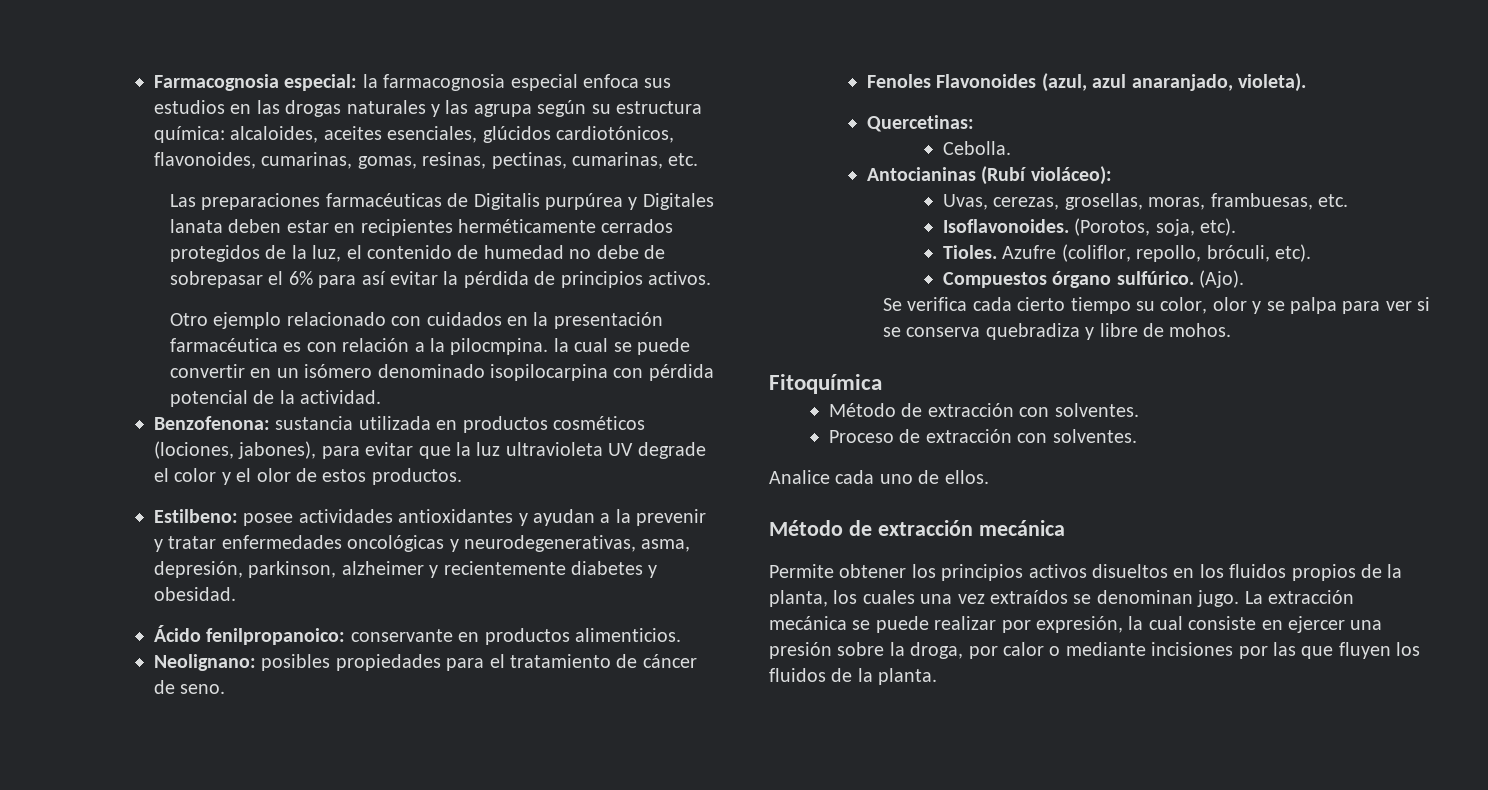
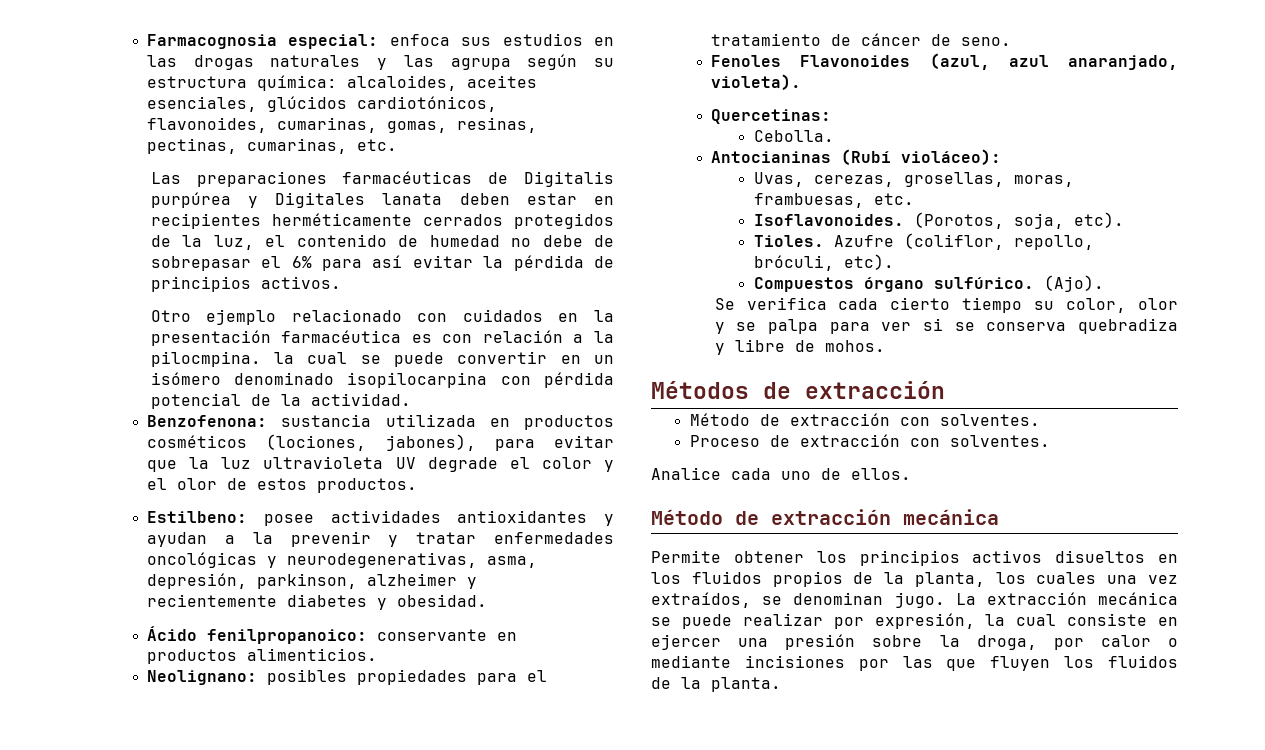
[362,74,578,91] la farmacognosia especial -> (379, 41) none
[769,374,882,394] Fitoquímica -> [651,381,945,399] Métodos de extracción
[990,590,1068,604] extraídos -> [651,592,751,608] extraídos,

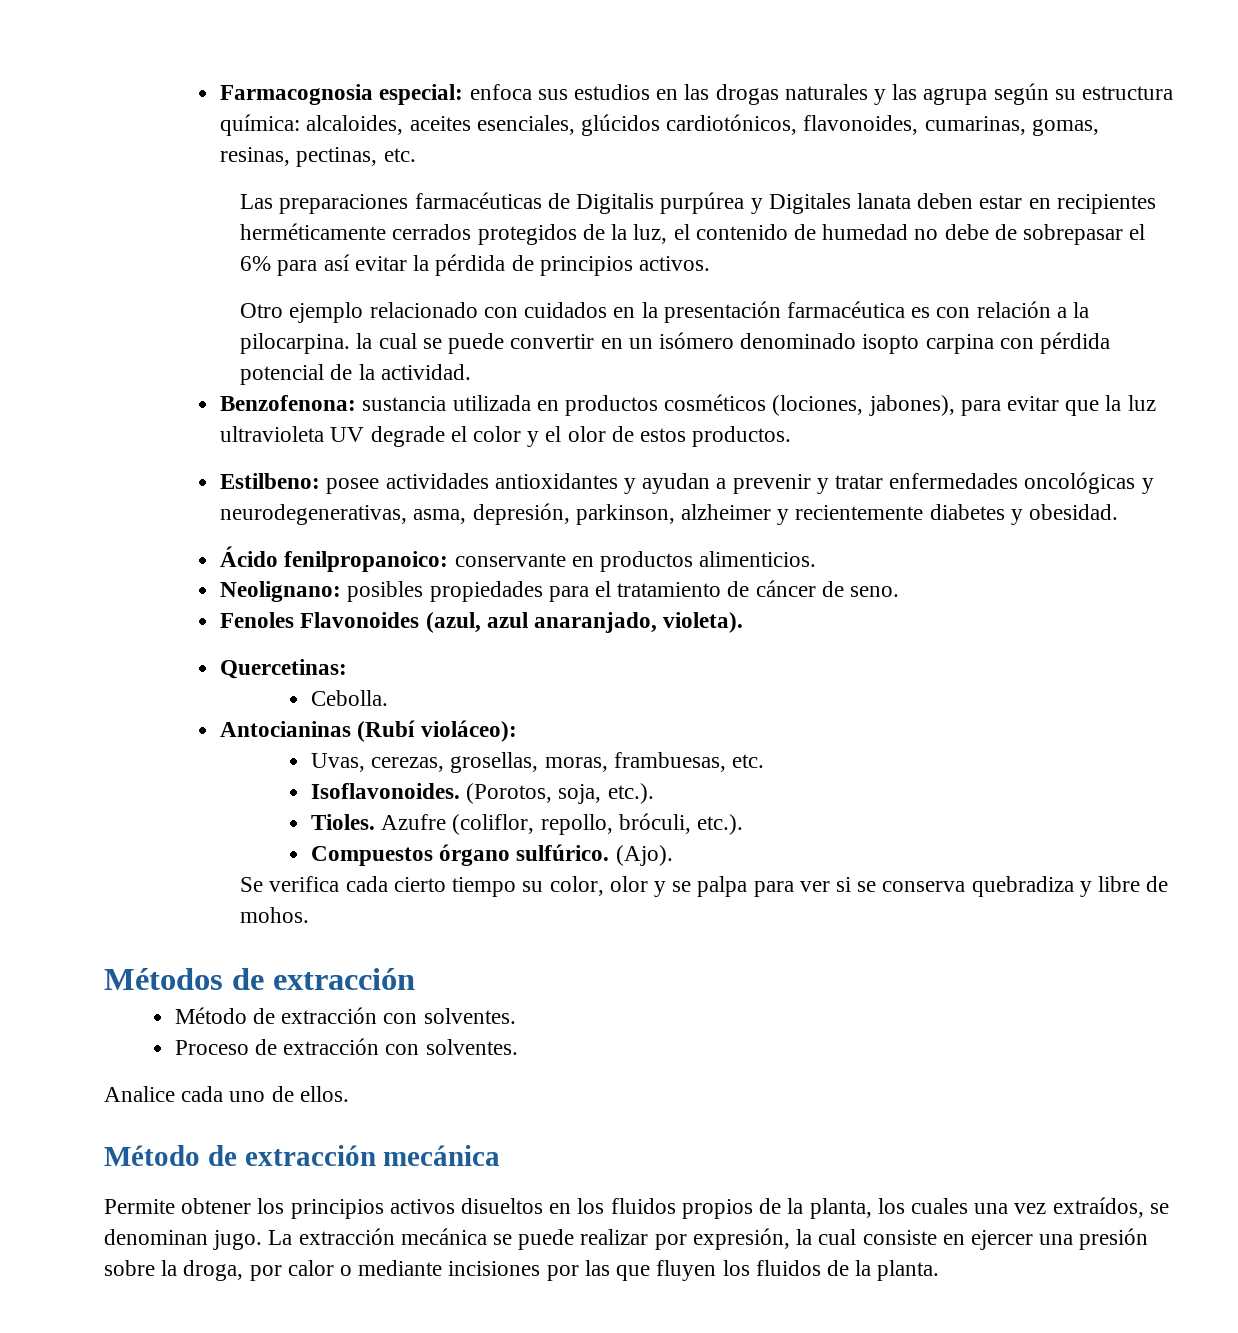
[247,138,348,154] cumarinas, -> (378, 157) none
[150,351,261,367] pilocmpina. -> [240,333,351,354] pilocarpina.
[347,372,488,388] isopilocarpina -> [862,334,994,354] isopto carpina
[252,532,273,544] la -> (727, 483) none
[1073,212,1124,228] etc). -> [607,783,654,804] etc.).
[843,254,894,270] etc). -> [697,814,744,835] etc.).

